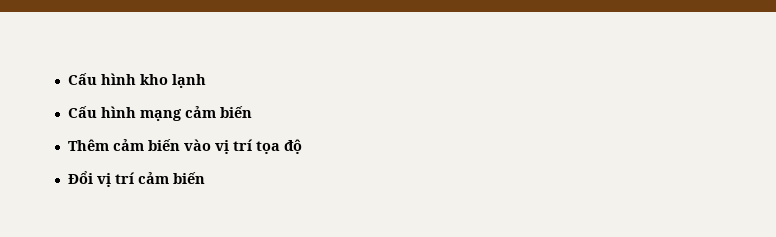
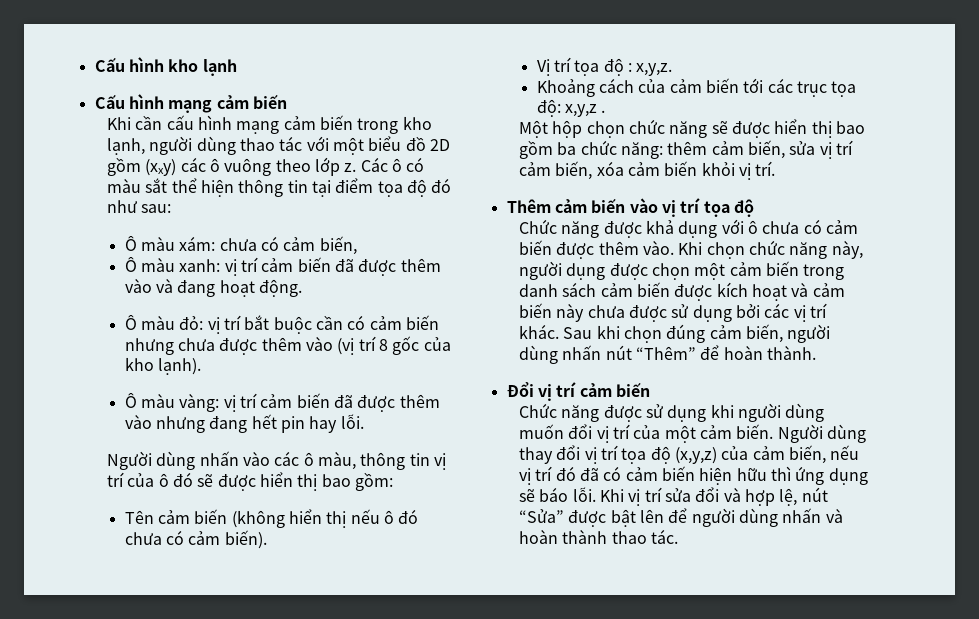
(252, 112) none -> [107,115,432,134] [107,136,450,155] [107,157,425,176] [107,178,452,197] [107,200,172,213] [124,236,357,255] [124,257,441,276] [124,278,302,297] [124,315,439,334] [124,336,451,355] [124,357,201,375] [124,393,440,412] [124,414,364,433] [107,451,446,470] [107,472,393,491] [124,509,419,528] [124,530,267,549] [536,57,673,76] [536,78,857,97] [536,99,606,117] [519,119,865,138] [519,140,853,159] [519,161,776,180] // Khi cần cấu hình mạng cảm biến trong kho lạnh, người dùng thao tác với một biểu đồ 2D gồm (xxy) các ô vuông theo lớp z. Các ô có màu sắt thể hiện thông tin tại điểm tọa độ đó như sau: // Ô màu xám: chưa có cảm biến, // Ô màu xanh: vị trí cảm biến đã được thêm vào và đang hoạt động. // Ô màu đỏ: vị trí bắt buộc cần có cảm biến nhưng chưa được thêm vào (vị trí 8 gốc của kho lạnh). // Ô màu vàng: vị trí cảm biến đã được thêm vào nhưng đang hết pin hay lỗi. // Người dùng nhấn vào các ô màu, thông tin vị trí của ô đó sẽ được hiển thị bao gồm: // Tên cảm biến (không hiển thị nếu ô đó chưa có cảm biến). // Vị trí tọa độ : x,y,z. // Khoảng cách của cảm biến tới các trục tọa độ: x,y,z . // Một hộp chọn chức năng sẽ được hiển thị bao gồm ba chức năng: thêm cảm biến, sửa vị trí cảm biến, xóa cảm biến khỏi vị trí.
(302, 146) none -> [519,219,858,238] [519,240,863,259] [519,261,845,280] [519,282,845,301] [519,303,827,322] [519,324,831,343] [519,345,816,364] // Chức năng được khả dụng với ô chưa có cảm biến được thêm vào. Khi chọn chức năng này, người dụng được chọn một cảm biến trong danh sách cảm biến được kích hoạt và cảm biến này chưa được sử dụng bởi các vị trí khác. Sau khi chọn đúng cảm biến, người dùng nhấn nút “Thêm” để hoàn thành.
(205, 178) none -> [519,403,825,422] [519,424,866,443] [519,445,860,464] [519,466,868,485] [519,487,828,506] [519,508,843,527] [519,529,678,544] // Chức năng được sử dụng khi người dùng muốn đổi vị trí của một cảm biến. Người dùng thay đổi vị trí tọa độ (x,y,z) của cảm biến, nếu vị trí đó đã có cảm biến hiện hữu thì ứng dụng sẽ báo lỗi. Khi vị trí sửa đổi và hợp lệ, nút “Sửa” được bật lên để người dùng nhấn và hoàn thành thao tác.

